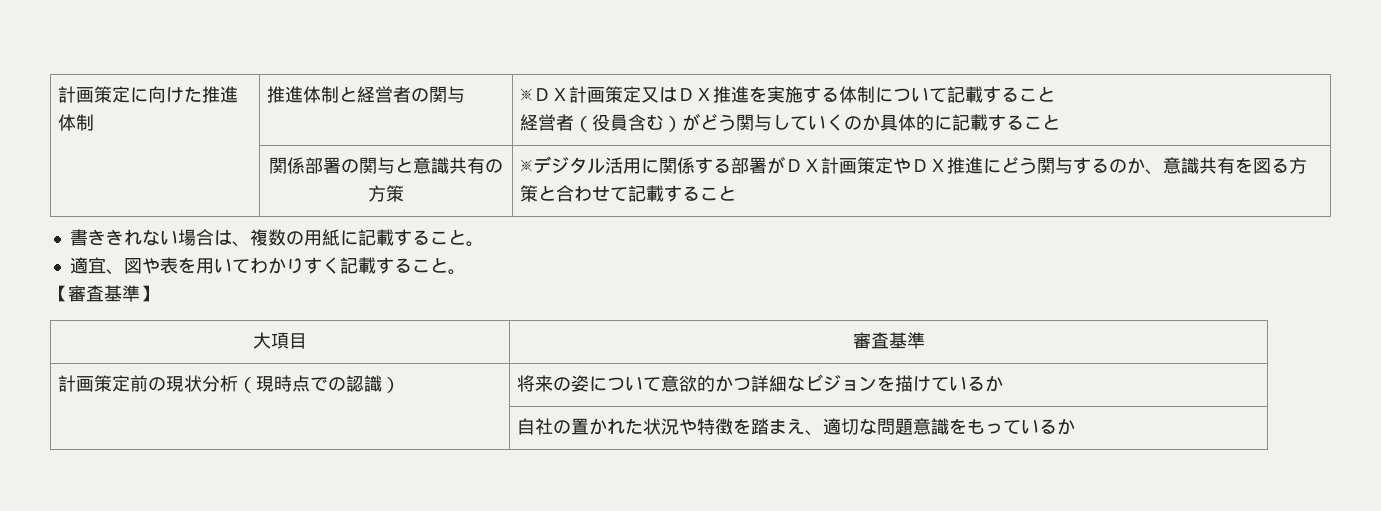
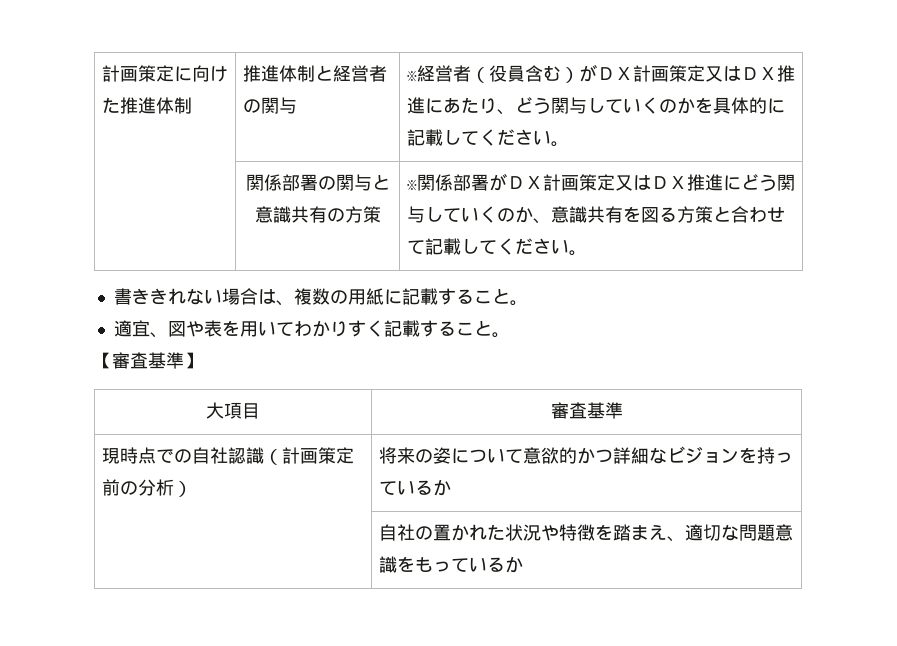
[532,86,1055,103] [519,113,880,132] ＤＸ計画策定又はＤＸ推進を実施する体制について記載すること // 経営者（役員含む）がどう関与していくのか -> [416,64,795,83] [406,97,713,115] 経営者（役員含む）がＤＸ計画策定又はＤＸ推進にあたり、どう関与していくのかを
[987,114,1060,131] すること -> [442,129,569,147] してください。
[532,156,731,174] デジタル活用に関係する -> [416,174,453,191] 関係
[892,158,911,174] や -> [614,175,651,191] 又は
[1072,157,1109,174] する -> [424,206,497,223] していく
[663,185,736,202] すること -> [460,238,587,256] してください。
[57,375,382,393] 計画策定前の現状分析（現時点での認識 -> [101,447,354,465] [101,479,174,496] 現時点での自社認識（計画策定前の分析
[894,375,931,392] 描け -> [756,447,793,464] 持っ

